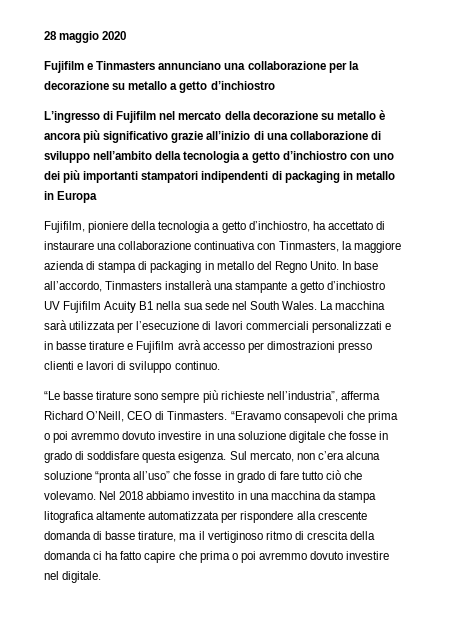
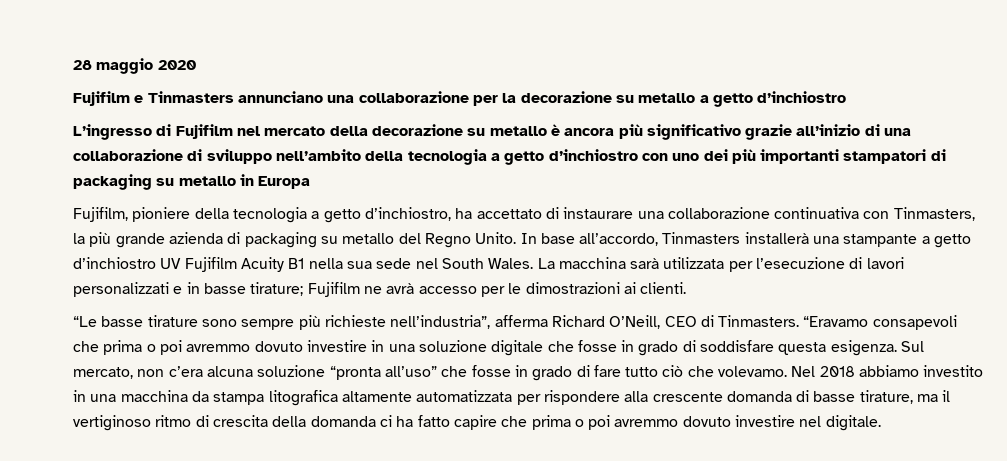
[201,171,353,183] indipendenti di packaging in -> [930,149,946,161] [73,174,175,190] di packaging su
[353,241,401,253] [44,261,214,273] maggiore azienda di stampa di packaging in -> [89,232,338,248] più grande azienda di packaging su
[245,321,309,330] commerciali -> (904, 263) none
[89,340,372,353] [44,361,220,373] tirature e Fujifilm avrà accesso per dimostrazioni presso clienti e lavori di sviluppo continuo. -> [250,282,687,297] tirature; Fujifilm ne avrà accesso per le dimostrazioni ai clienti.

